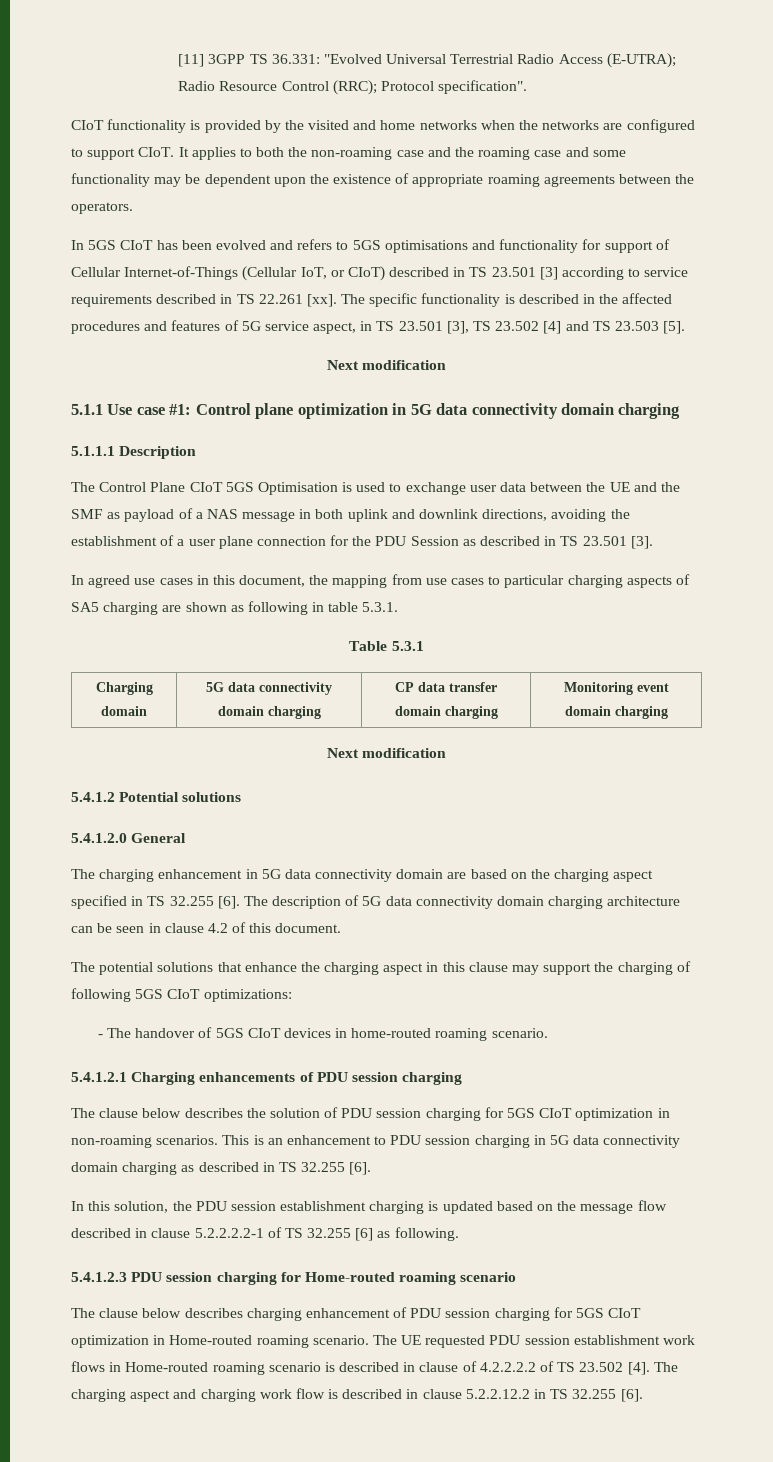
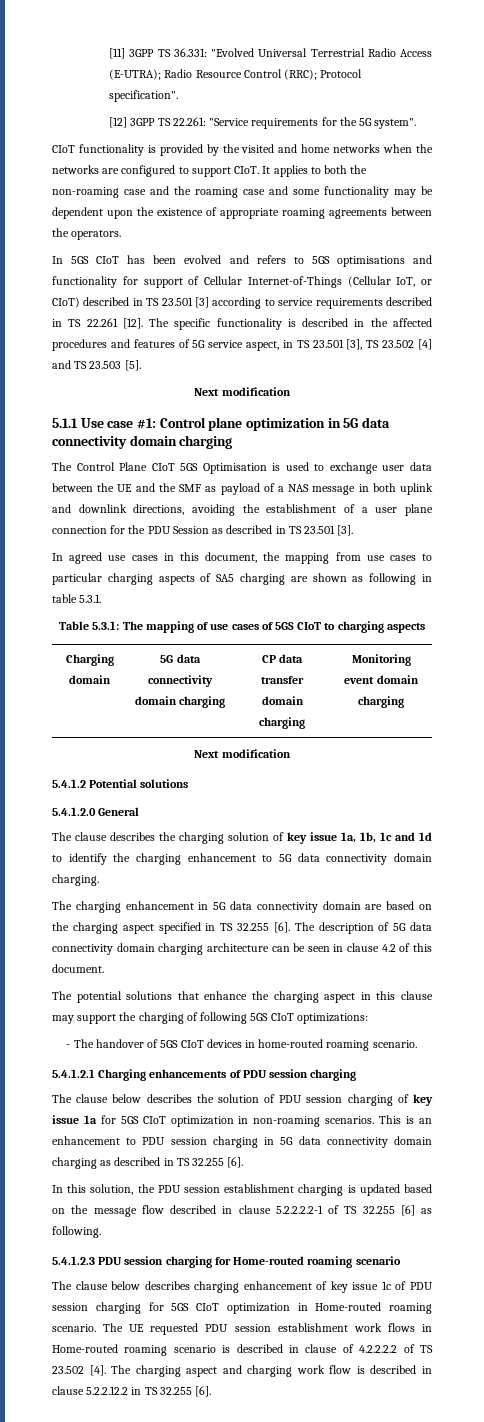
(528, 87) none -> [109,117,417,129] // [12] 3GPP TS 22.261: "Service requirements for the 5G system".
[306,294,337,307] [xx]. -> [122,318,143,329] [12].
[71,446,197,459] // 5.1.1.1 Description -> (233, 442) none
[391,641,424,651] 5.3.1 -> [92,621,425,633] 5.3.1: The mapping of use cases of 5GS CIoT to charging aspects
(187, 838) none -> [52,832,432,844] [52,853,432,865] [52,874,99,886] // The clause describes the charging solution of key issue 1a, 1b, 1c and 1d to identify the charging enhancement to 5G data connectivity domain charging.
(481, 1114) none -> [397,1094,434,1106] [52,1115,97,1124] of key issue 1a
(408, 1312) none -> [330,1281,407,1293] key issue 1c of

